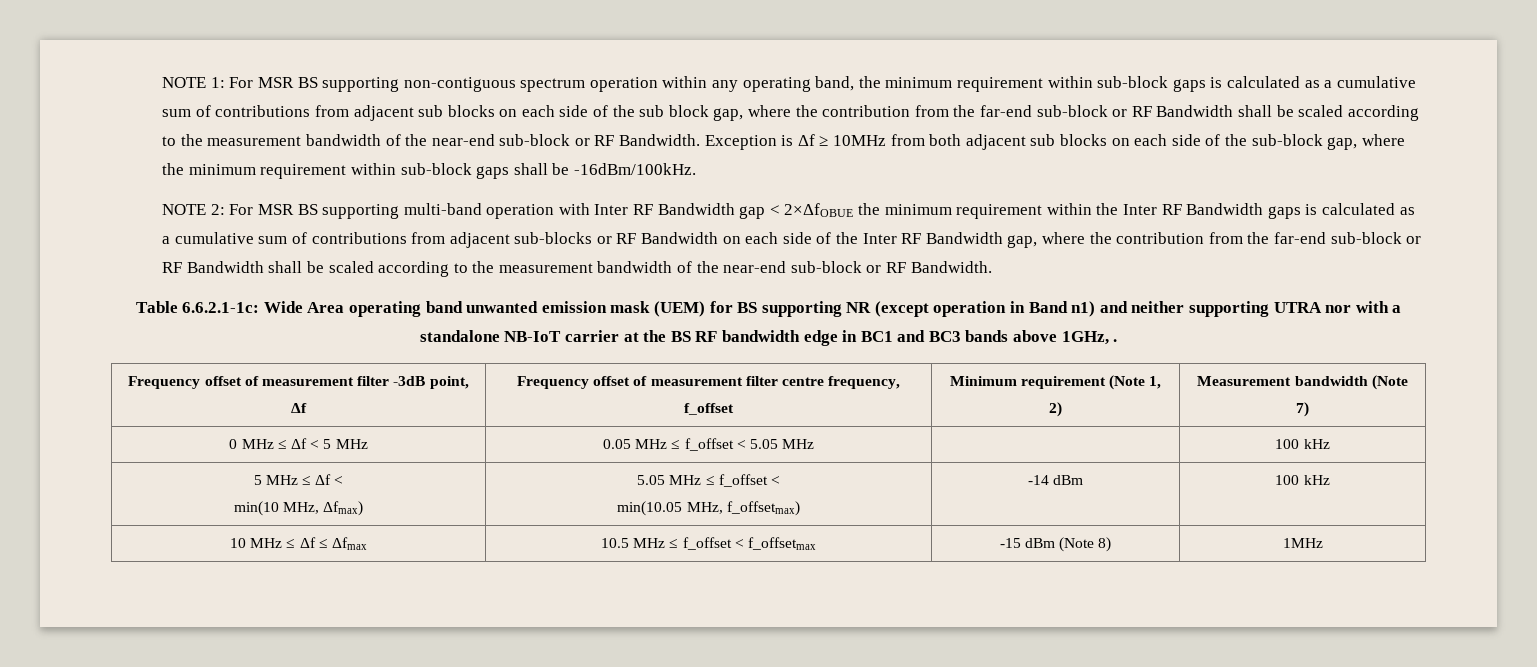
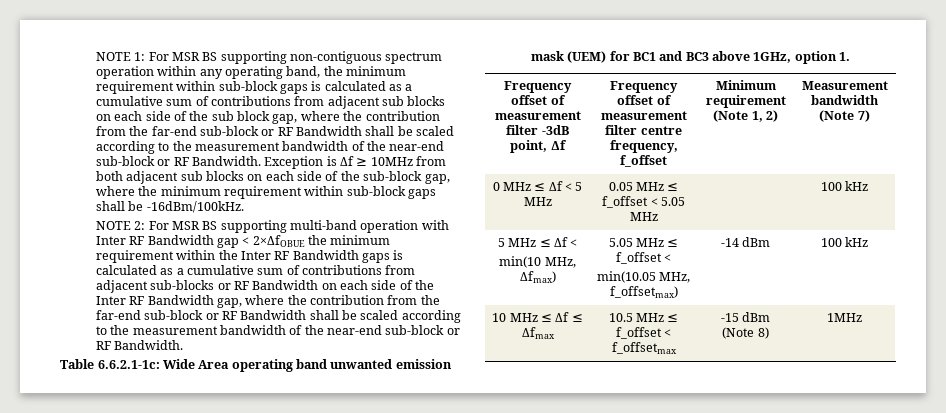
[737,301,1402,317] [419,330,858,346] BS supporting NR (except operation in Band n1) and neither supporting UTRA nor with a standalone NB-IoT carrier at the BS RF bandwidth edge in -> (630, 56) none
[965,330,1009,342] bands -> (709, 56) none
[1113,339,1118,342] . -> [794,51,851,64] option 1.

